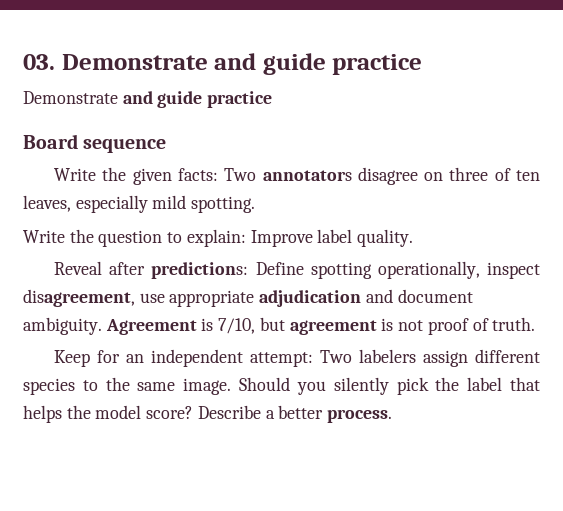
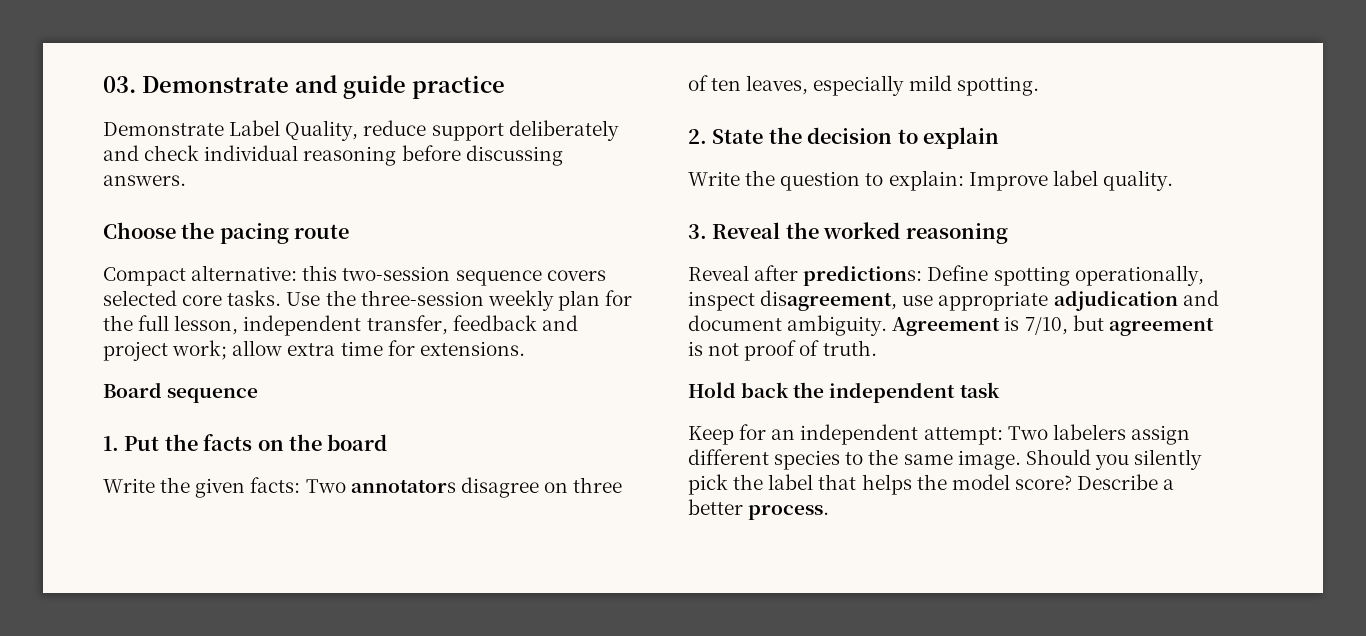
[122,91,273,108] [23,134,167,153] and guide practice // Board sequence -> [229,120,619,141] [103,145,563,166] [103,175,186,186] [103,222,350,244] [103,265,606,286] [103,290,633,311] [103,315,578,336] [103,340,525,361] [103,382,259,403] [103,434,388,451] Label Quality, reduce support deliberately and check individual reasoning before discussing answers. // Choose the pacing route // Compact alternative: this two-session sequence covers selected core tasks. Use the three-session weekly plan for the full lesson, independent transfer, feedback and project work; allow extra time for extensions. // Board sequence // 1. Put the facts on the board
(256, 204) none -> [688,127,999,149] // 2. State the decision to explain
(414, 238) none -> [688,222,1008,244] // 3. Reveal the worked reasoning
(536, 324) none -> [688,382,1000,403] // Hold back the independent task

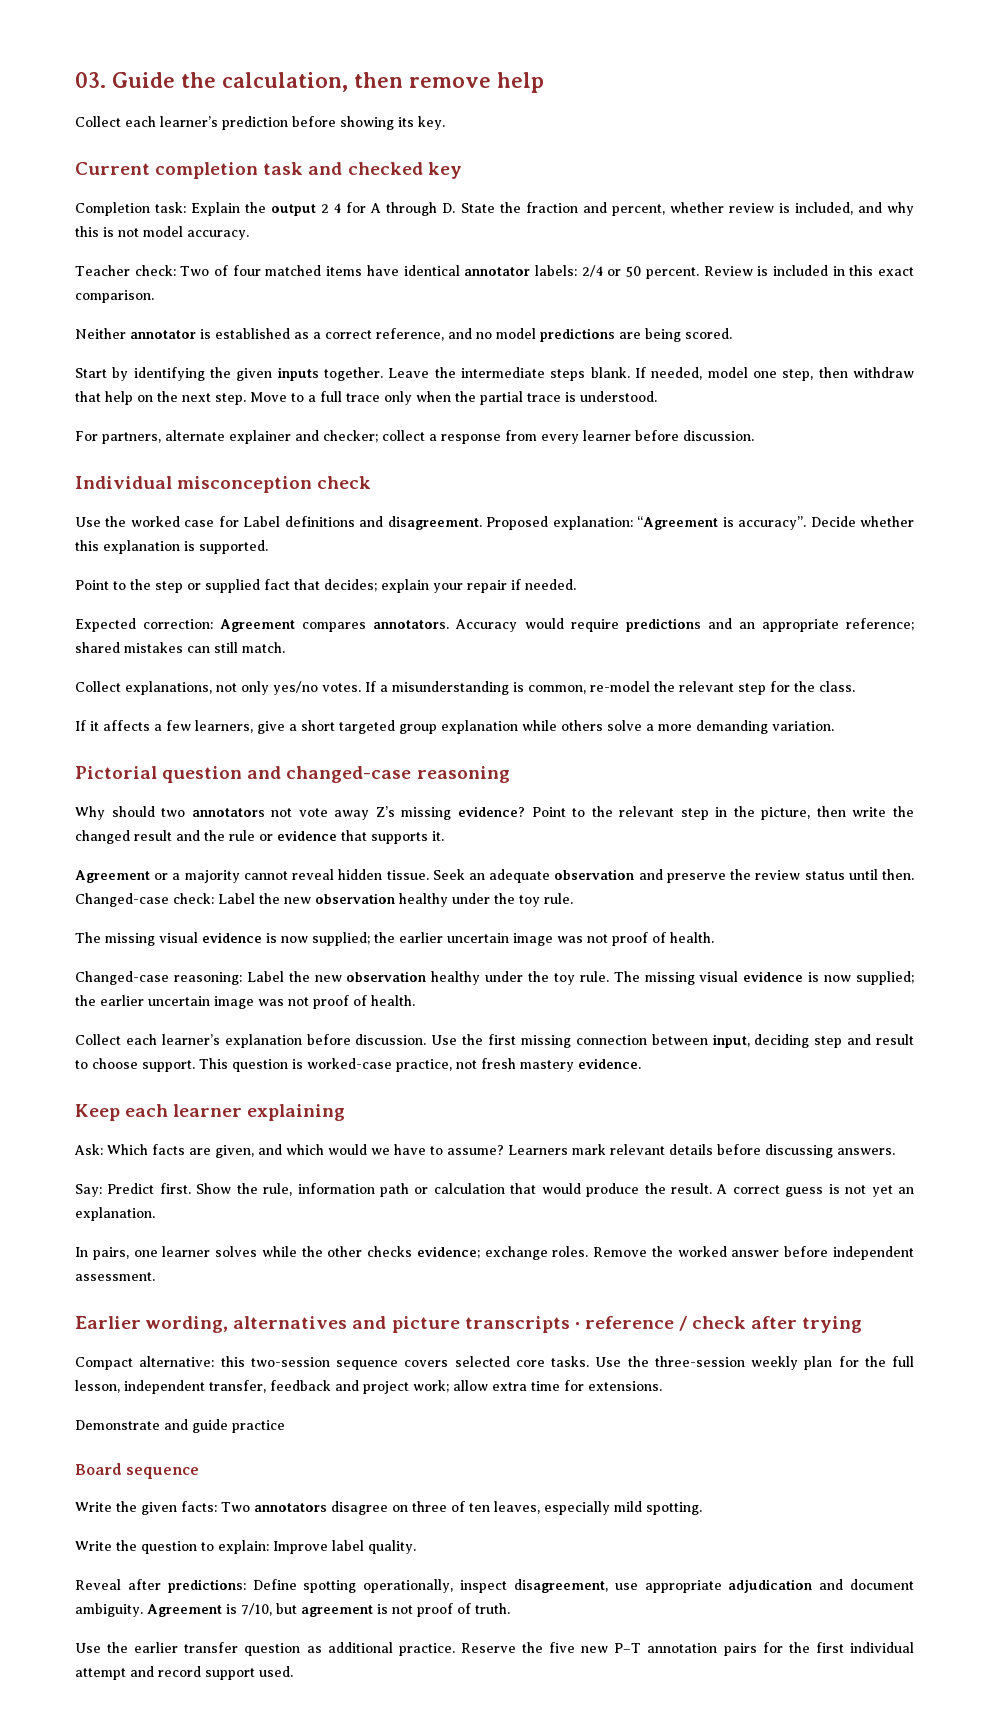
[142,75,505,99] [103,120,619,141] [103,145,563,166] [103,175,186,186] [103,222,350,244] Demonstrate and guide practice // Demonstrate Label Quality, reduce support deliberately and check individual reasoning before discussing answers. // Choose the pacing route -> [112,72,544,93] [75,116,445,130] [75,162,462,179] [75,202,914,216] [75,226,249,240] [75,265,914,279] [75,290,154,303] [75,328,732,342] [75,367,915,381] [75,391,657,405] [75,430,754,444] [75,476,372,493] [75,516,914,530] [75,540,268,554] [75,579,576,593] [75,618,915,632] [75,642,285,653] [75,681,855,695] [75,720,834,734] [75,766,510,783] [75,806,914,820] [75,830,444,844] [75,869,914,883] [75,893,573,907] [75,932,714,946] [75,971,914,985] [75,995,415,1009] [75,1034,914,1048] [75,1058,641,1072] [75,1104,346,1121] [74,1144,895,1158] [75,1183,915,1197] [75,1207,155,1221] [75,1246,914,1260] [75,1272,155,1281] [75,1316,863,1333] Guide the calculation, then remove help // Collect each learner’s prediction before showing its key. // Current completion task and checked key // Completion task: Explain the output 2 4 for A through D. State the fraction and percent, whether review is included, and why this is not model accuracy. // Teacher check: Two of four matched items have identical annotator labels: 2/4 or 50 percent. Review is included in this exact comparison. // Neither annotator is established as a correct reference, and no model predictions are being scored. // Start by identifying the given inputs together. Leave the intermediate steps blank. If needed, model one step, then withdraw that help on the next step. Move to a full trace only when the partial trace is understood. // For partners, alternate explainer and checker; collect a response from every learner before discussion. // Individual misconception check // Use the worked case for Label definitions and disagreement. Proposed explanation: “Agreement is accuracy”. Decide whether this explanation is supported. // Point to the step or supplied fact that decides; explain your repair if needed. // Expected correction: Agreement compares annotators. Accuracy would require predictions and an appropriate reference; shared mistakes can still match. // Collect explanations, not only yes/no votes. If a misunderstanding is common, re-model the relevant step for the class. // If it affects a few learners, give a short targeted group explanation while others solve a more demanding variation. // Pictorial question and changed-case reasoning // Why should two annotators not vote away Z’s missing evidence? Point to the relevant step in the picture, then write the changed result and the rule or evidence that supports it. // Agreement or a majority cannot reveal hidden tissue. Seek an adequate observation and preserve the review status until then. Changed-case check: Label the new observation healthy under the toy rule. // The missing visual evidence is now supplied; the earlier uncertain image was not proof of health. // Changed-case reasoning: Label the new observation healthy under the toy rule. The missing visual evidence is now supplied; the earlier uncertain image was not proof of health. // Collect each learner’s explanation before discussion. Use the first missing connection between input, deciding step and result to choose support. This question is worked-case practice, not fresh mastery evidence. // Keep each learner explaining // Ask: Which facts are given, and which would we have to assume? Learners mark relevant details before discussing answers. // Say: Predict first. Show the rule, information path or calculation that would produce the result. A correct guess is not yet an explanation. // In pairs, one learner solves while the other checks evidence; exchange roles. Remove the worked answer before independent assessment. // Earlier wording, alternatives and picture transcripts · reference / check after trying
[103,382,259,403] [103,434,388,451] Board sequence // 1. Put the facts on the board -> [75,1419,285,1433] [75,1463,200,1479] Demonstrate and guide practice // Board sequence
[688,127,999,149] // 2. State the decision to explain -> (702, 1508) none
[688,222,1008,244] // 3. Reveal the worked reasoning -> (416, 1547) none
[688,382,1000,403] [688,424,1190,445] [688,449,1203,470] [688,474,1175,495] [688,499,830,520] Hold back the independent task // Keep for an independent attempt: Two labelers assign different species to the same image. Should you silently pick the label that helps the model score? Describe a better process. -> [75,1642,914,1656] [75,1666,293,1680] Use the earlier transfer question as additional practice. Reserve the five new P–T annotation pairs for the first individual attempt and record support used.

